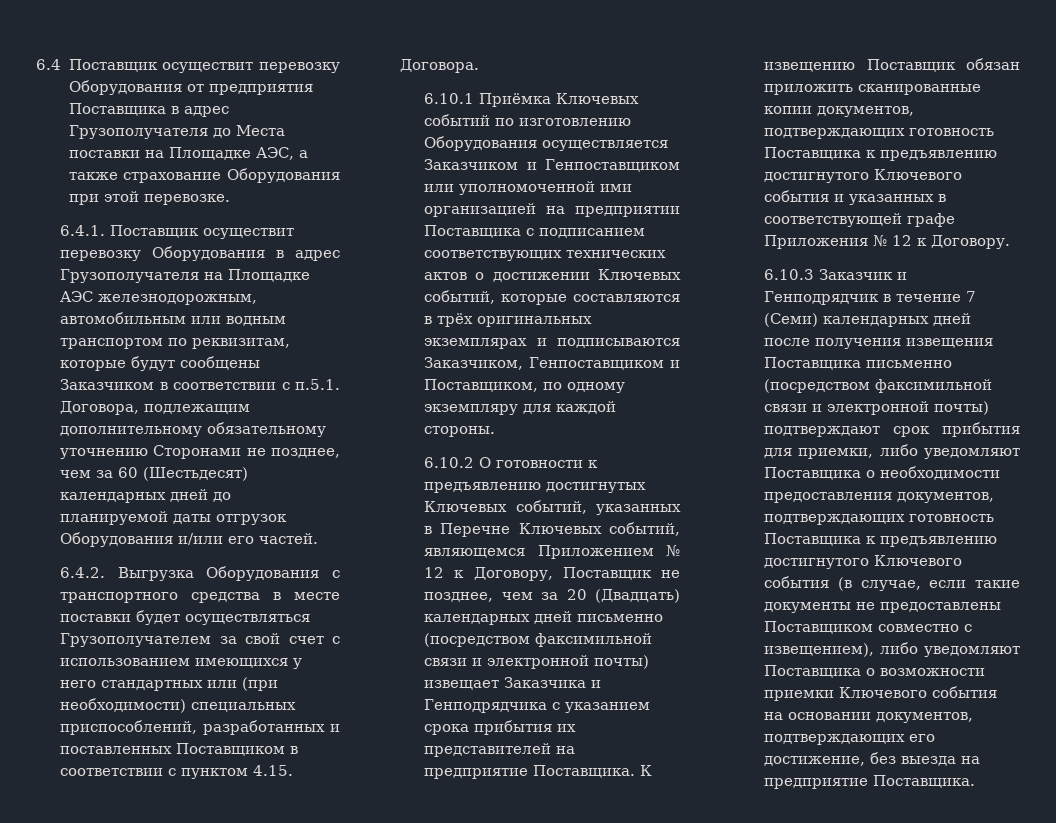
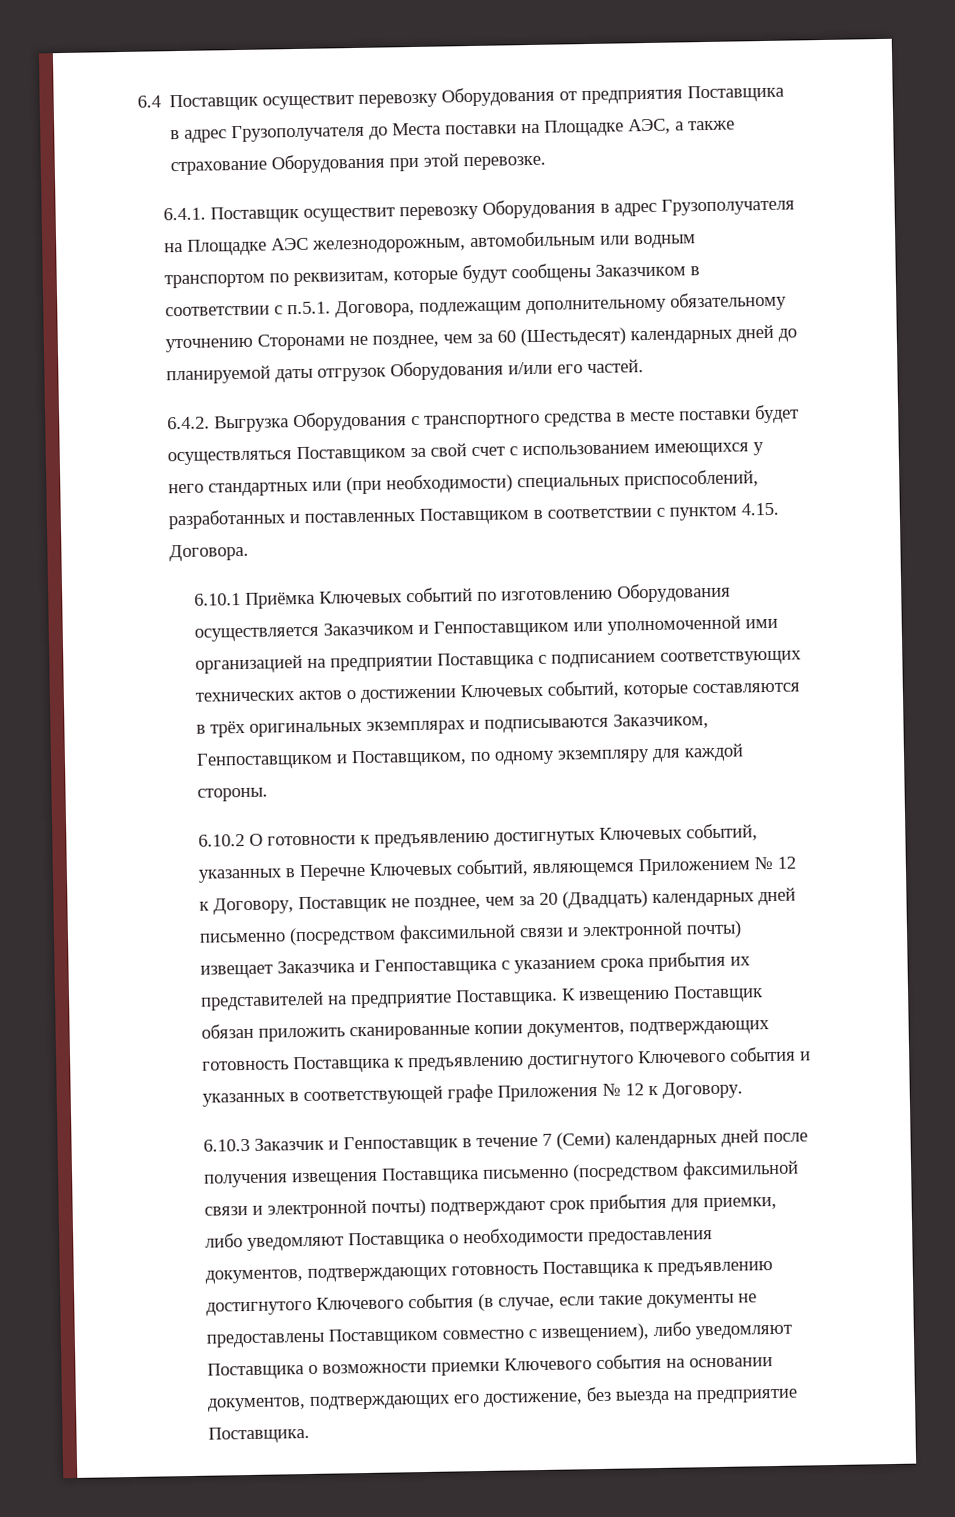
[60,633,212,647] Грузополучателем -> [296,445,407,464] Поставщиком
[424,699,548,713] Генподрядчика -> [374,957,498,976] Генпоставщика
[764,291,880,305] Генподрядчик -> [343,1135,459,1154] Генпоставщик

